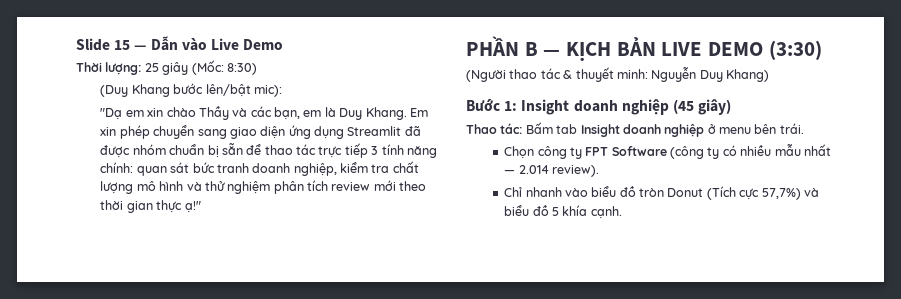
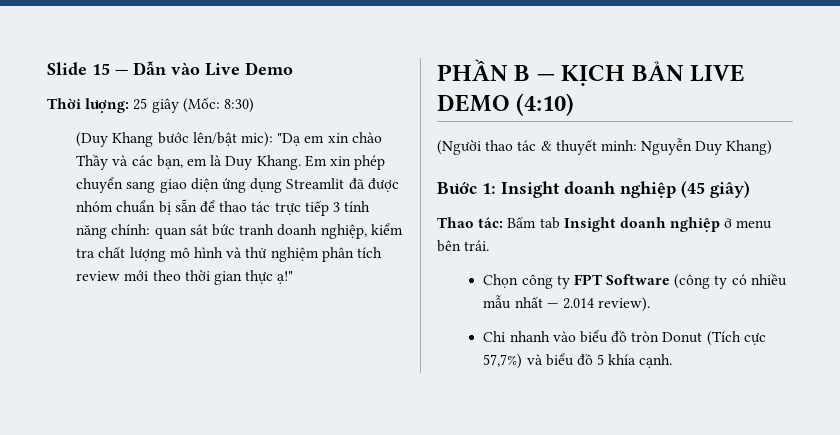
(282, 91) // -> (274, 139) none
[768,40,822,60] (3:30) -> [516,93,575,116] (4:10)

